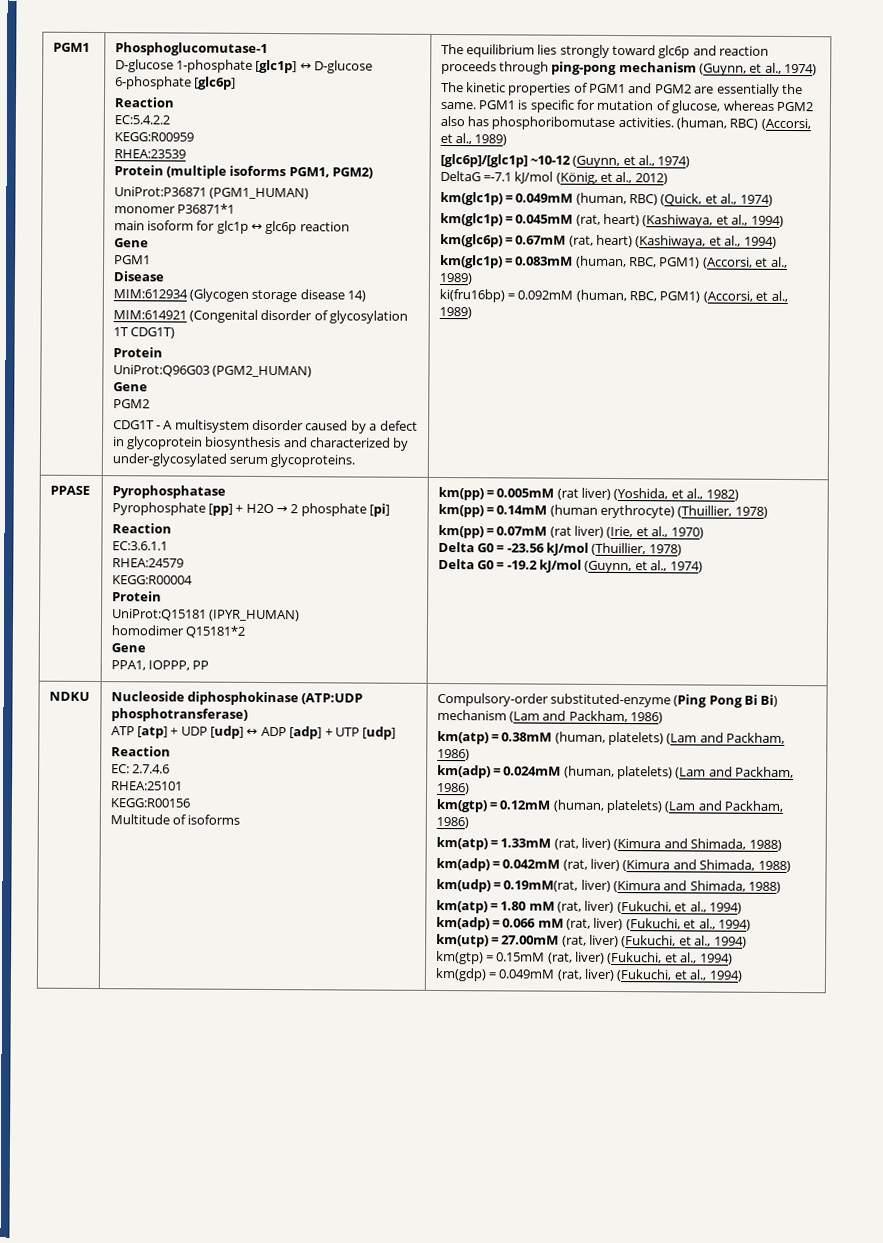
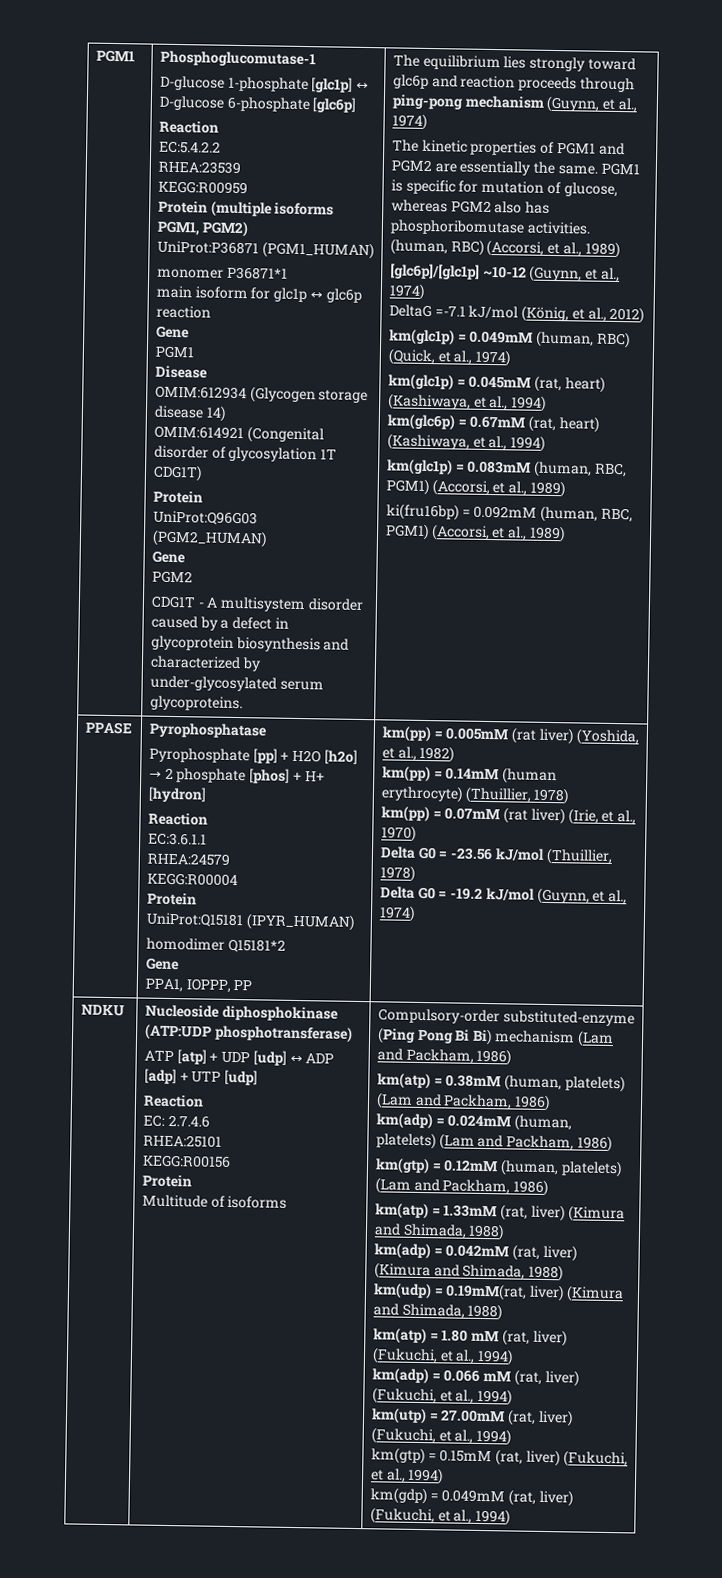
(170, 120) none -> [157,160,241,175] // RHEA:23539
[113,149,186,159] // RHEA:23539 -> (248, 187) none
[112,289,188,299] MIM:612934 -> [154,385,247,400] OMIM:612934
[112,310,187,320] MIM:614921 -> [153,425,244,440] OMIM:614921
(274, 508) none -> [323,749,358,765] [h2o]
[369,503,391,517] [pi] -> [249,768,325,784] [147,786,207,803] [phos] + H+ [hydron]
(190, 803) none -> [141,1174,192,1188] // Protein

